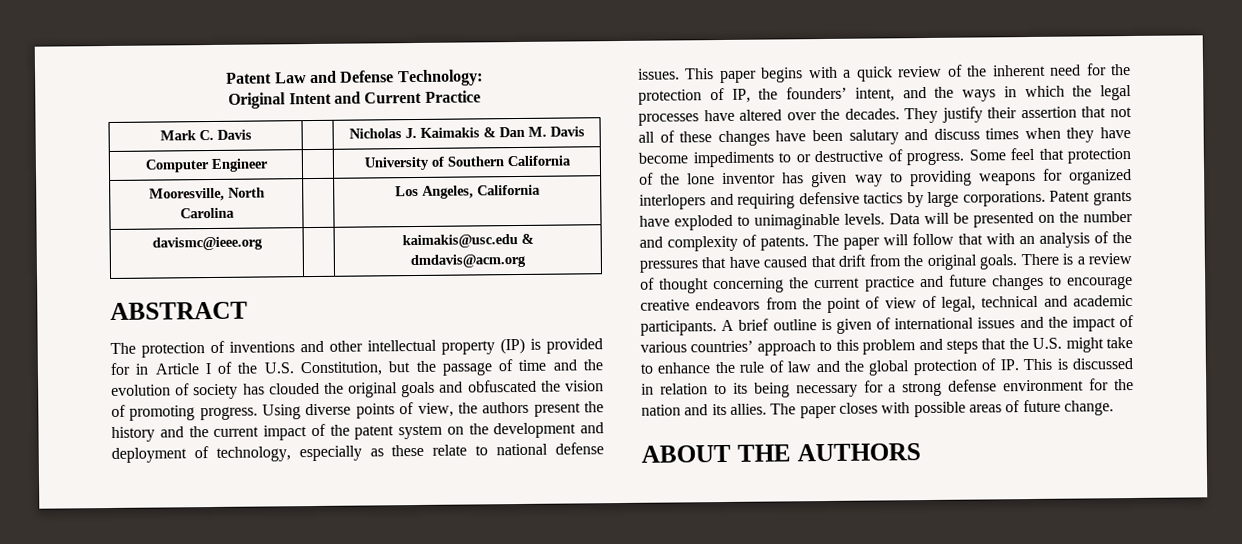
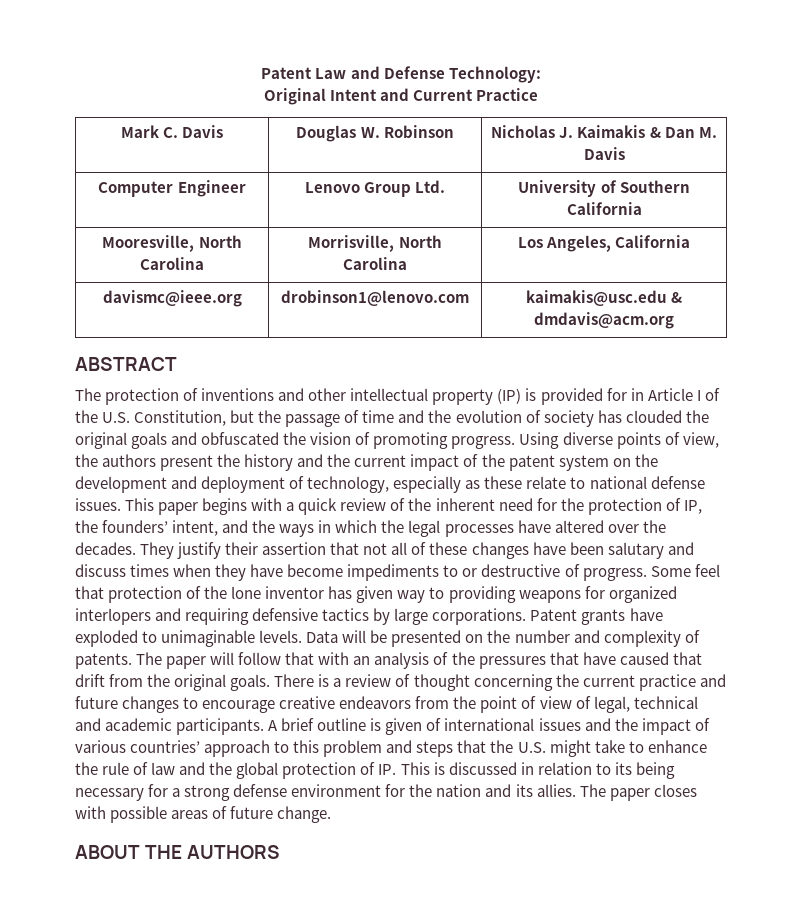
(252, 134) none -> [296,125,454,142] Douglas W. Robinson
(269, 165) none -> [304,180,446,197] Lenovo Group Ltd.
(235, 213) none -> [308,235,442,252] [343,257,407,270] Morrisville, North Carolina
(263, 243) none -> [281,290,469,306] drobinson1@lenovo.com

